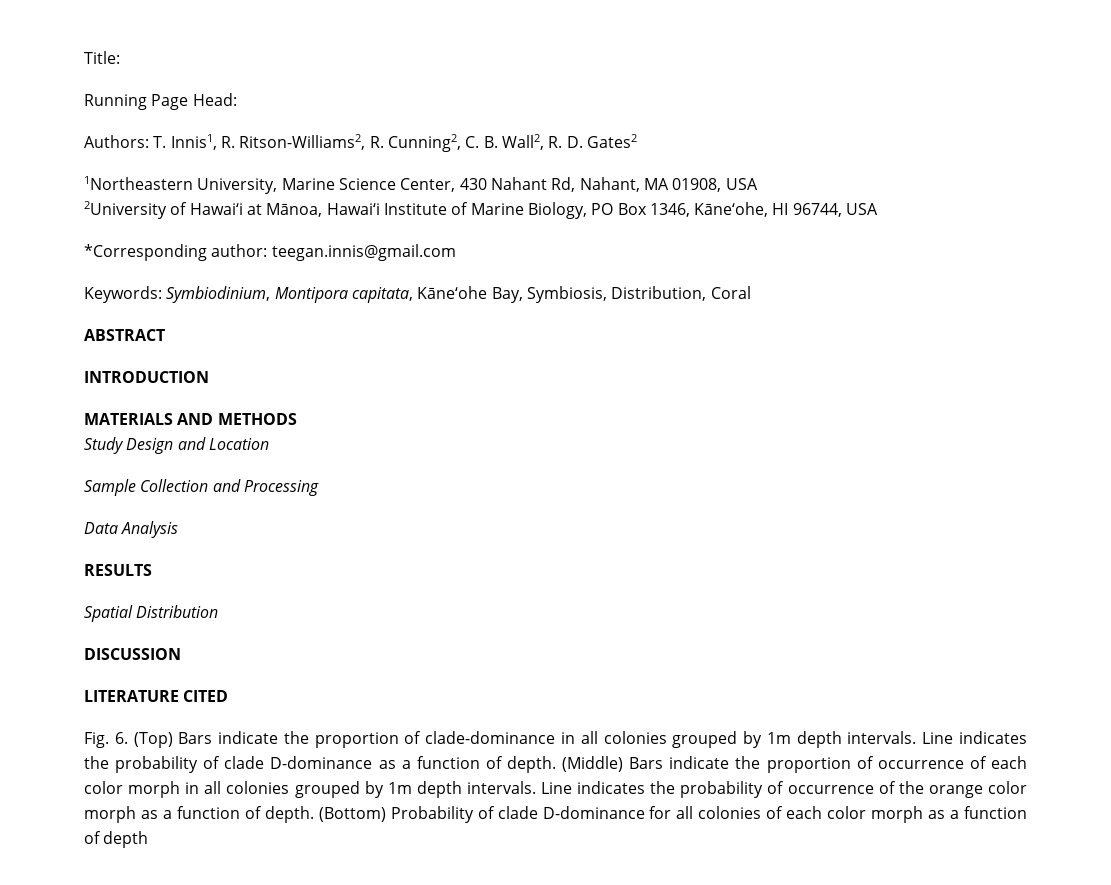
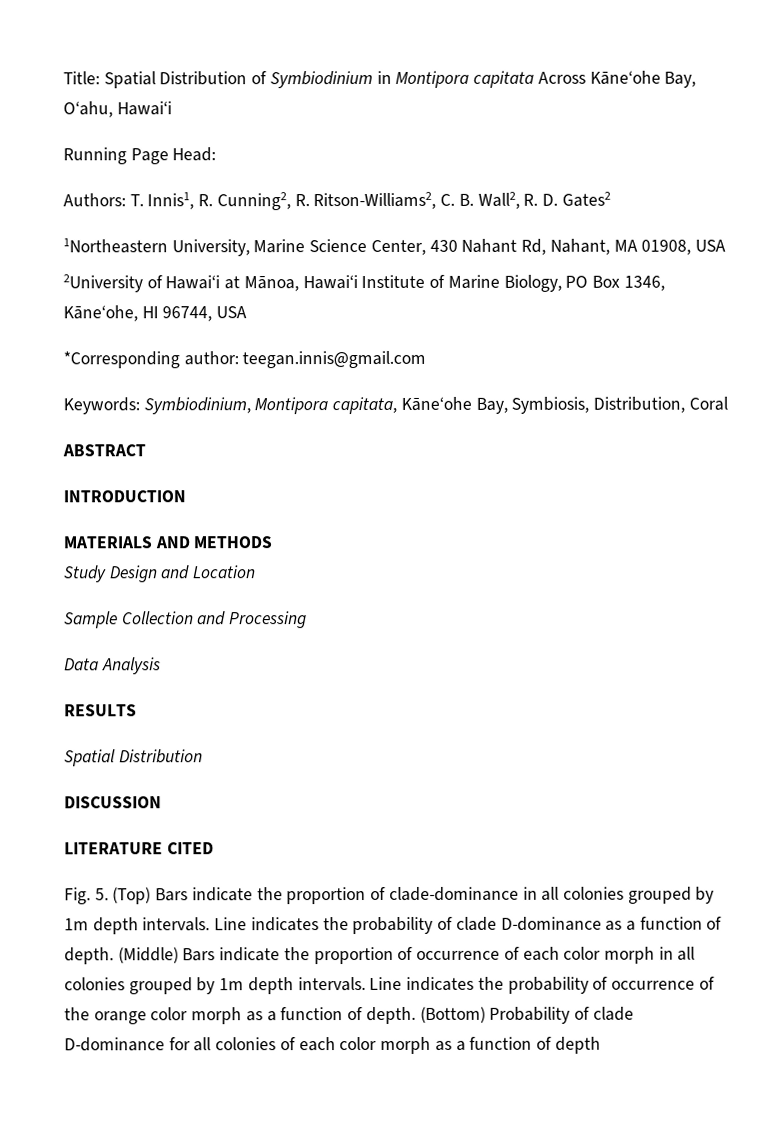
(120, 57) none -> [103,70,697,89] [63,101,172,118] Spatial Distribution of Symbiodinium in Montipora capitata Across Kāne‘ohe Bay, O‘ahu, Hawai‘i
[239,134,461,152] Ritson-Williams2, R. Cunning2, -> [216,191,437,211] Cunning2, R. Ritson-Williams2,
[114,732,128,744] 6. -> [94,888,109,901] 5.

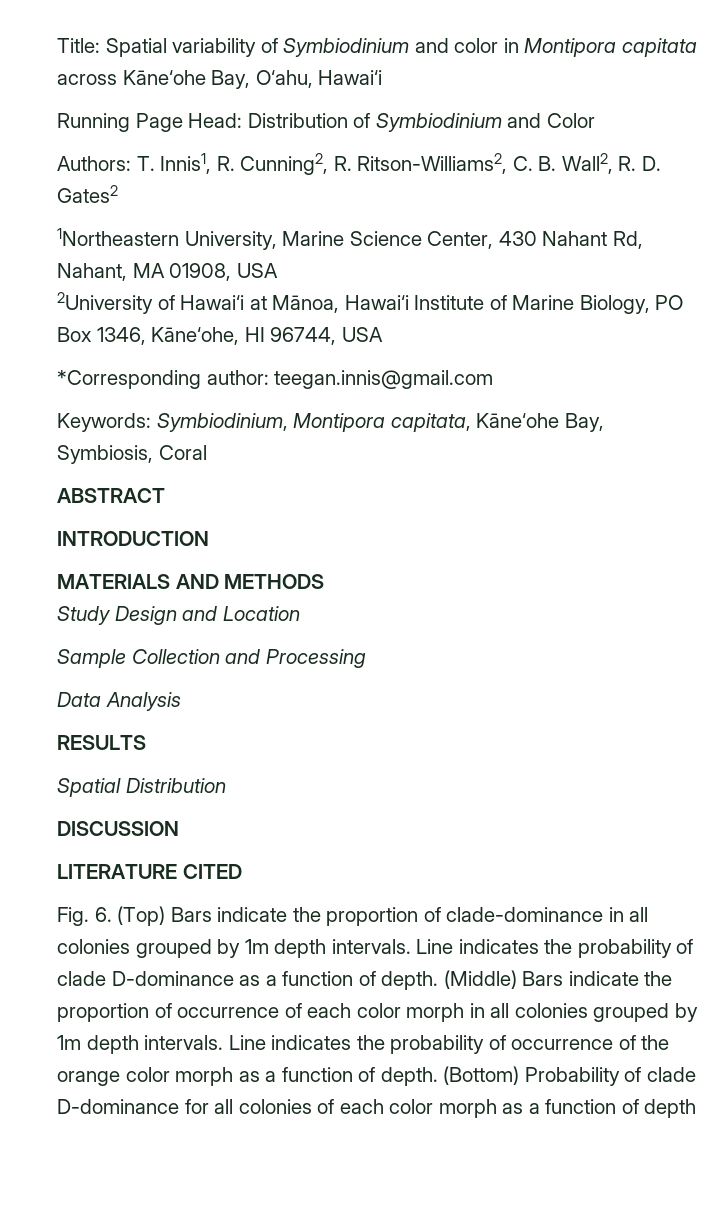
[159,71,373,89] Distribution of Symbiodinium -> [172,38,499,57] variability of Symbiodinium and color
[537,71,586,84] Across -> [57,74,117,85] across
(217, 154) none -> [247,113,595,132] Distribution of Symbiodinium and Color
[593,396,686,413] Distribution, -> (153, 454) none
[94,888,109,901] 5. -> [94,907,112,922] 6.

